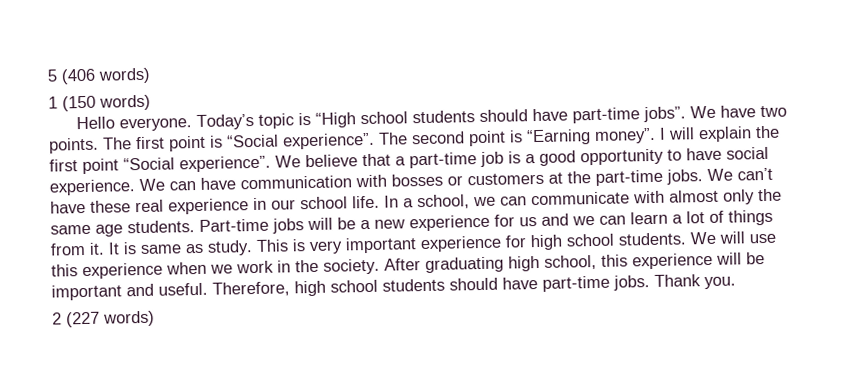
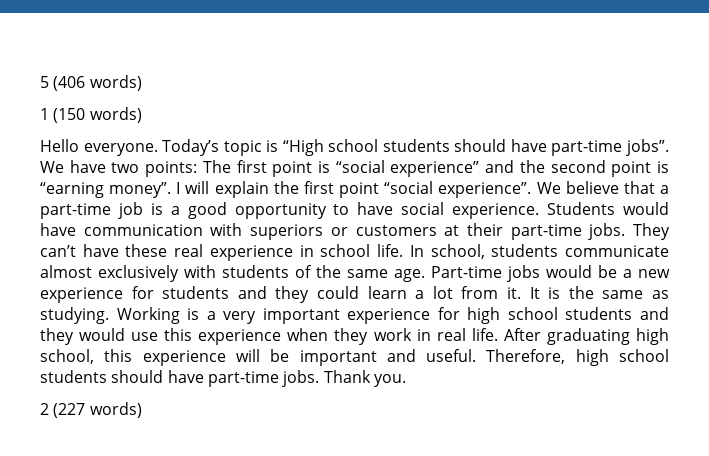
[49,137,99,154] points. -> [145,161,198,177] points:
[226,132,408,150] “Social experience”. The -> [335,160,545,177] “social experience” and the
[526,129,591,146] “Earning -> [40,182,104,198] “earning
[123,157,175,171] “Social -> [384,181,434,194] “social
[139,178,196,192] We can -> [547,202,670,215] Students would
[391,173,443,187] bosses -> [250,224,324,240] superiors
[567,168,733,186] the part-time jobs. We -> [466,223,670,240] their part-time jobs. They
[271,199,296,210] our -> (314, 251) none
[403,188,782,210] [50,220,195,237] a school, we can communicate with almost only the same age students. -> [430,244,670,259] [40,265,425,282] school, students communicate almost exclusively with students of the same age.
[307,217,333,231] will -> [546,265,592,278] would
[519,213,626,227] us and we can -> [162,286,359,303] students and they could
[709,209,773,226] of things -> (453, 292) none
(137, 248) none -> [568,286,594,299] the
[207,239,306,256] study. This is -> [40,307,216,324] studying. Working is a
[618,231,745,246] students. We will -> [565,307,669,320] [40,328,126,345] students and they would
[210,264,233,274] we -> [334,328,369,345] they
[295,258,380,275] the society. -> [436,328,498,341] real life.

